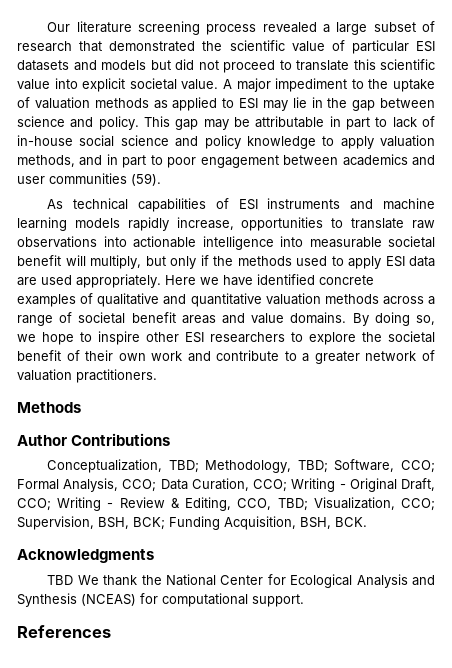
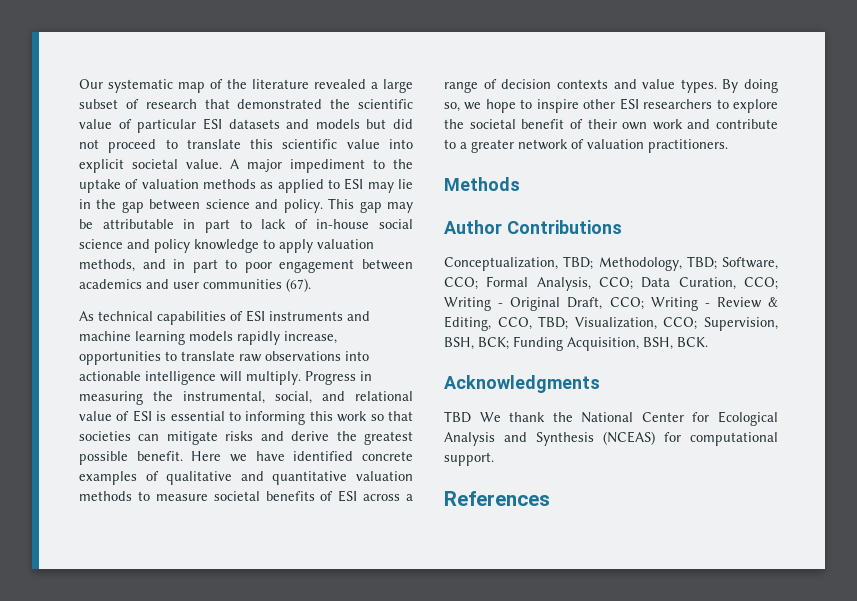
[76,21,257,35] literature screening process -> [108,79,309,93] systematic map of the literature
[131,173,161,186] (59). -> [286,278,311,292] (67).
[280,236,435,248] [17,255,435,269] [17,274,161,288] into measurable societal benefit will multiply, but only if the methods used to apply ESI data are used appropriately. -> [220,371,372,385] [79,391,413,405] [79,410,413,425] [79,431,413,445] [79,451,183,465] will multiply. Progress in measuring the instrumental, social, and relational value of ESI is essential to informing this work so that societies can mitigate risks and derive the greatest possible benefit.
(379, 299) none -> [137,490,358,502] to measure societal benefits of ESI
[78,312,216,324] societal benefit areas -> [501,79,608,89] decision contexts
[290,312,347,324] domains. -> [680,79,717,93] types.

